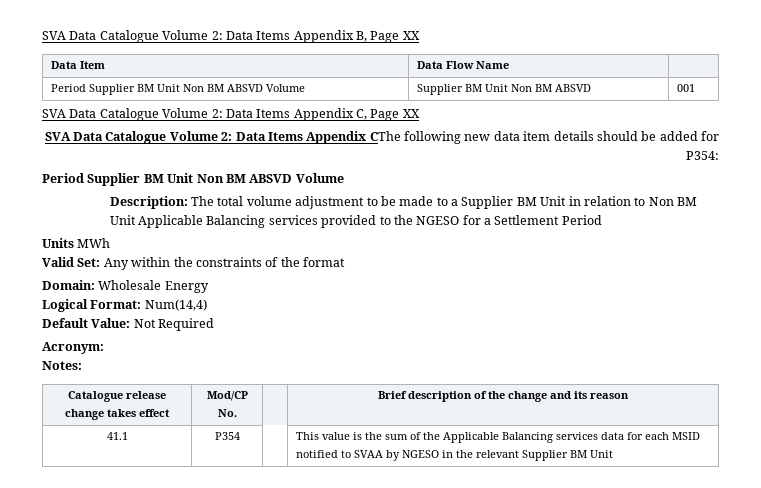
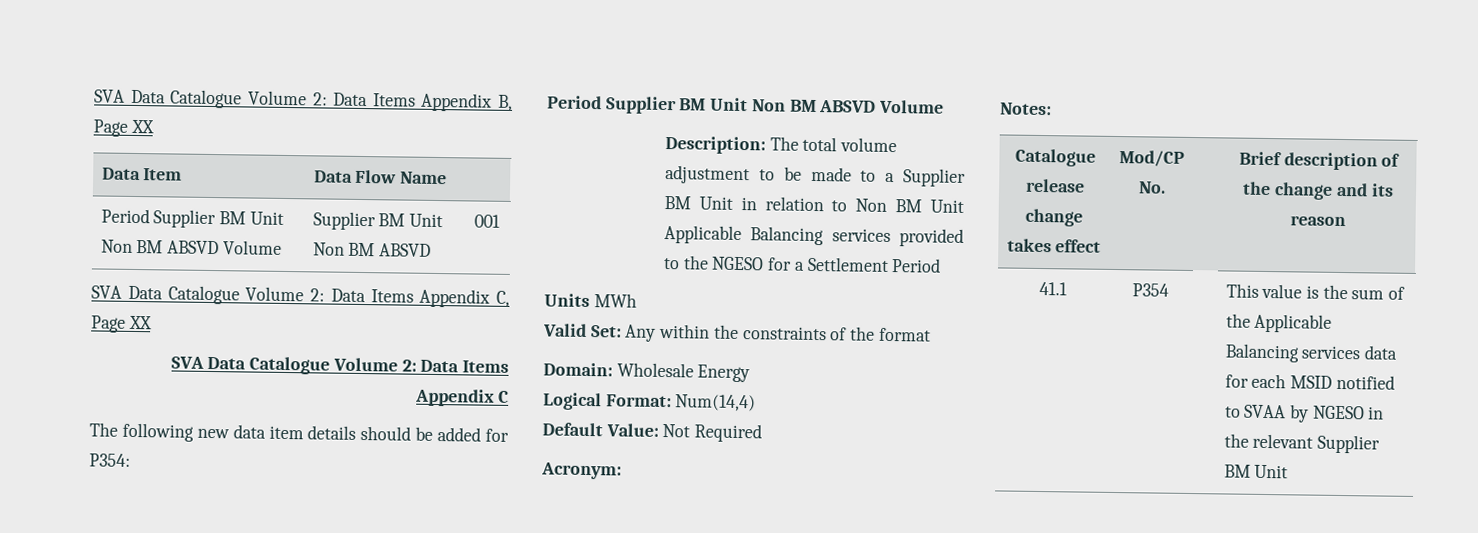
[369,131,401,141] CThe -> [498,390,509,403] [89,422,118,437] C // The

